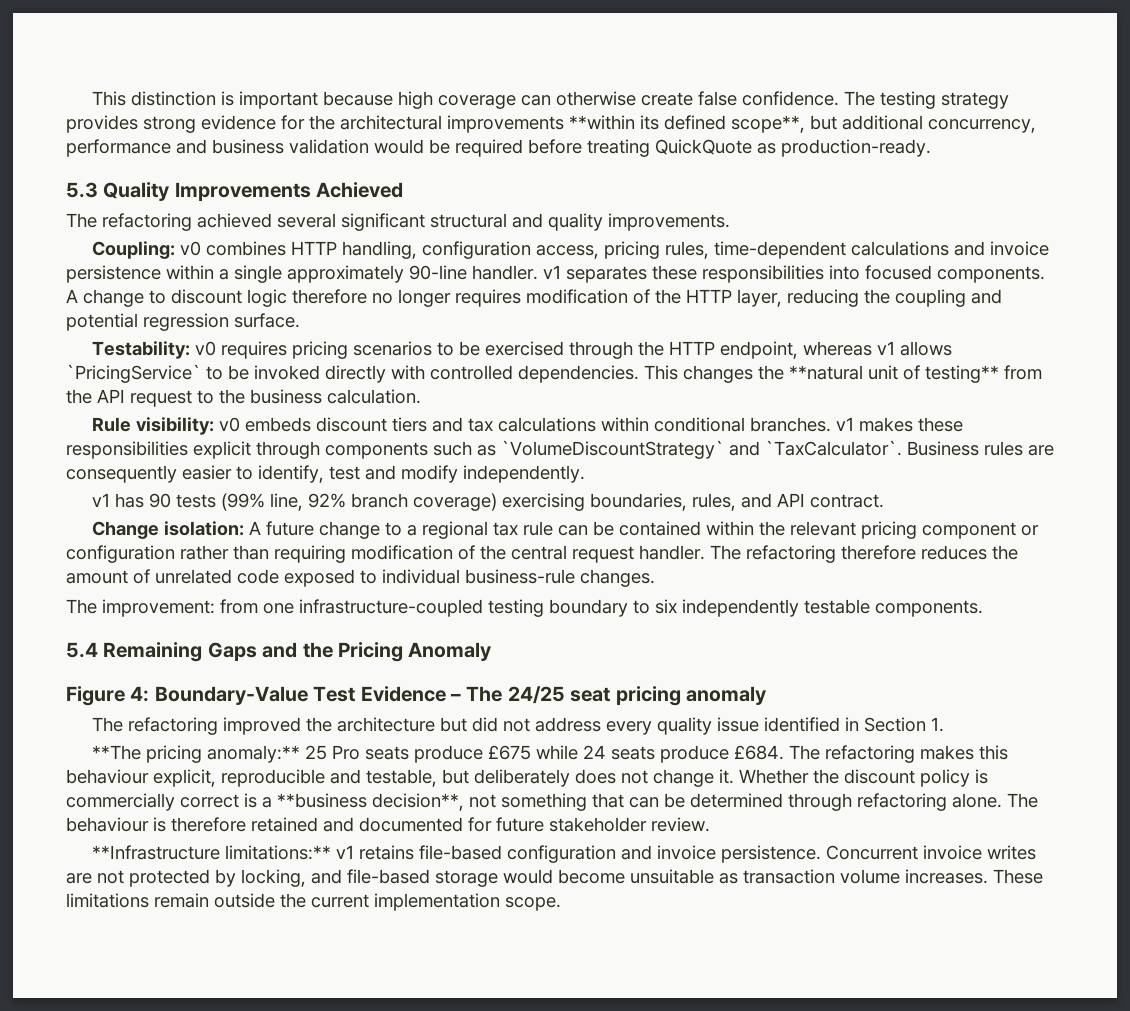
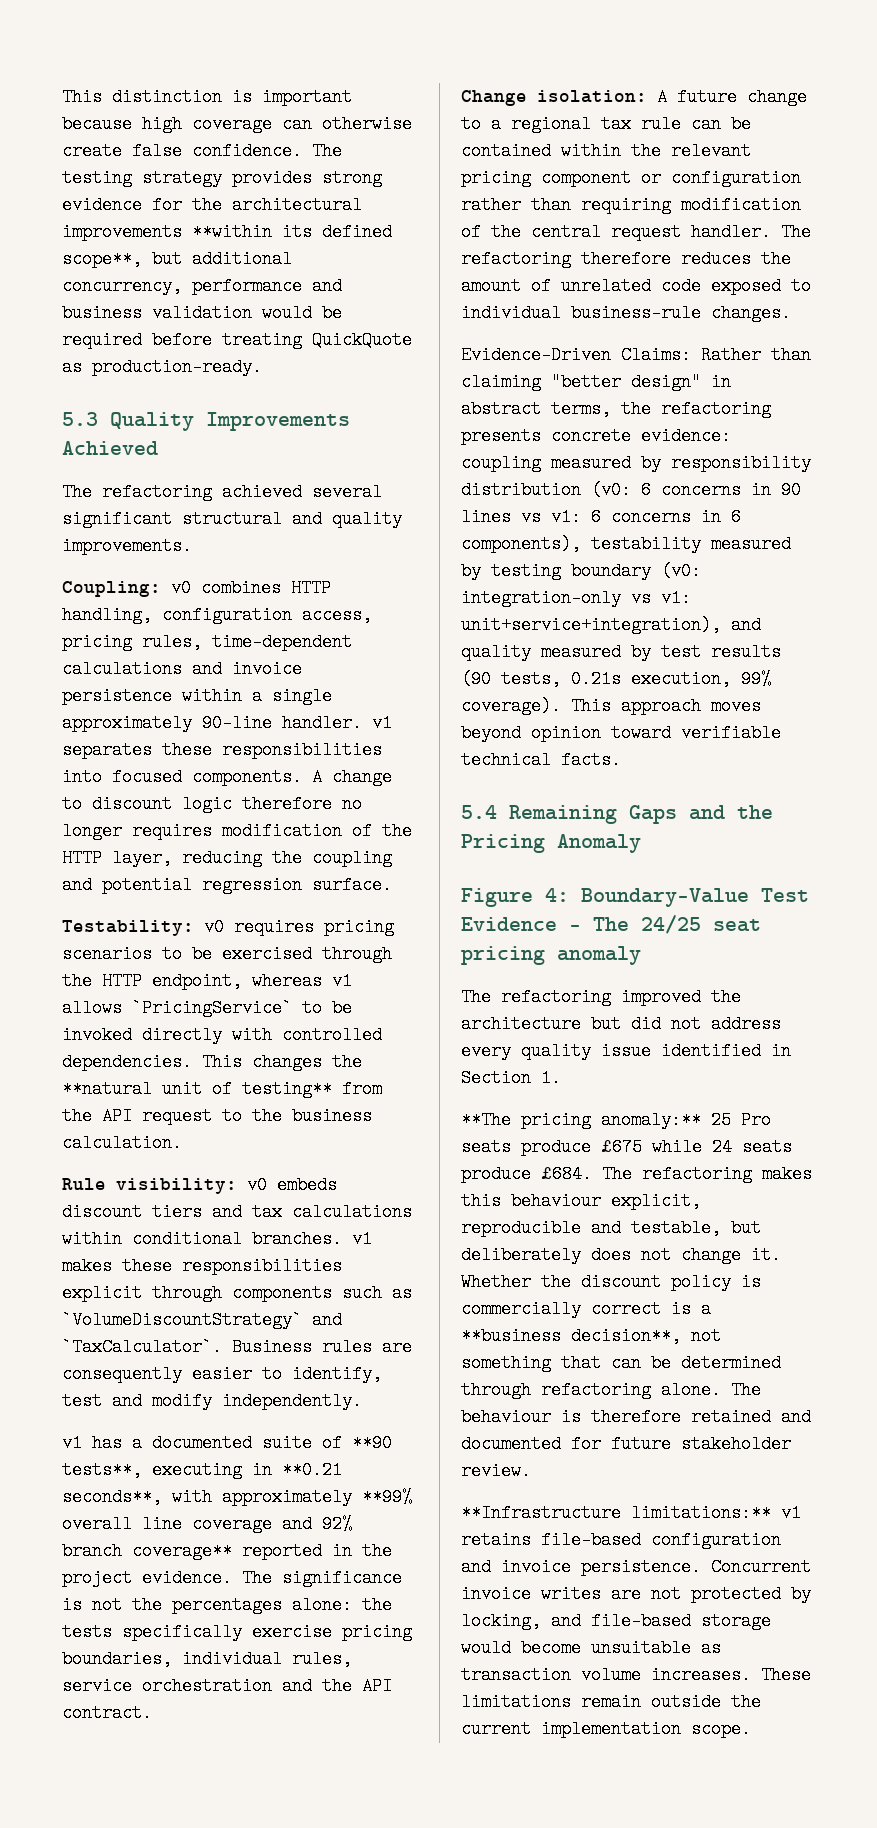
[148,493,772,511] 90 tests (99% line, 92% branch coverage) exercising boundaries, rules, and -> [132,1434,392,1452] [62,1461,342,1479] [62,1488,412,1506] [62,1515,352,1533] [62,1542,392,1560] [62,1569,402,1587] [62,1596,392,1614] [62,1623,412,1641] [62,1650,352,1668] [62,1677,352,1695] a documented suite of **90 tests**, executing in **0.21 seconds**, with approximately **99% overall line coverage and 92% branch coverage** reported in the project evidence. The significance is not the percentages alone: the tests specifically exercise pricing boundaries, individual rules, service orchestration and the
[66,599,983,617] The improvement: from one infrastructure-coupled testing boundary to six independently testable components. -> [461,346,811,364] [461,373,731,391] [461,400,771,418] [461,427,731,445] [461,454,811,472] [461,481,801,499] [461,508,741,526] [461,535,791,553] [461,562,701,580] [461,589,691,607] [461,616,761,634] [461,643,781,661] [461,670,771,688] [461,697,761,715] [461,724,781,742] [461,751,621,769] Evidence-Driven Claims: Rather than claiming "better design" in abstract terms, the refactoring presents concrete evidence: coupling measured by responsibility distribution (v0: 6 concerns in 90 lines vs v1: 6 concerns in 6 components), testability measured by testing boundary (v0: integration-only vs v1: unit+service+integration), and quality measured by test results (90 tests, 0.21s execution, 99% coverage). This approach moves beyond opinion toward verifiable technical facts.

